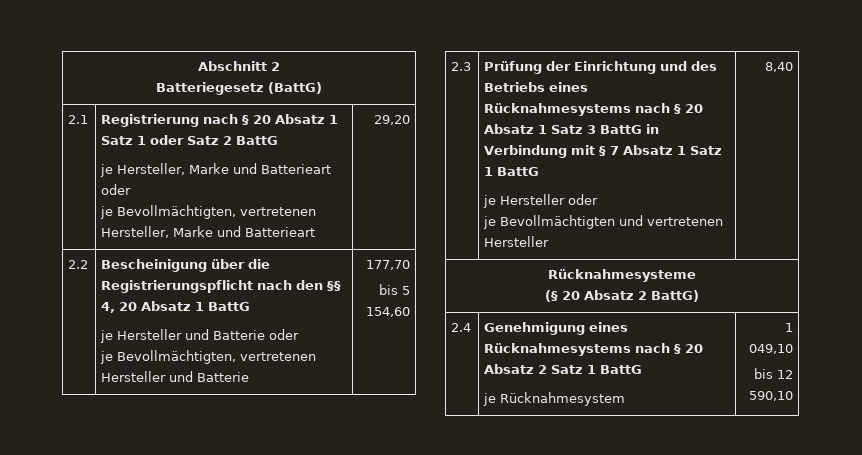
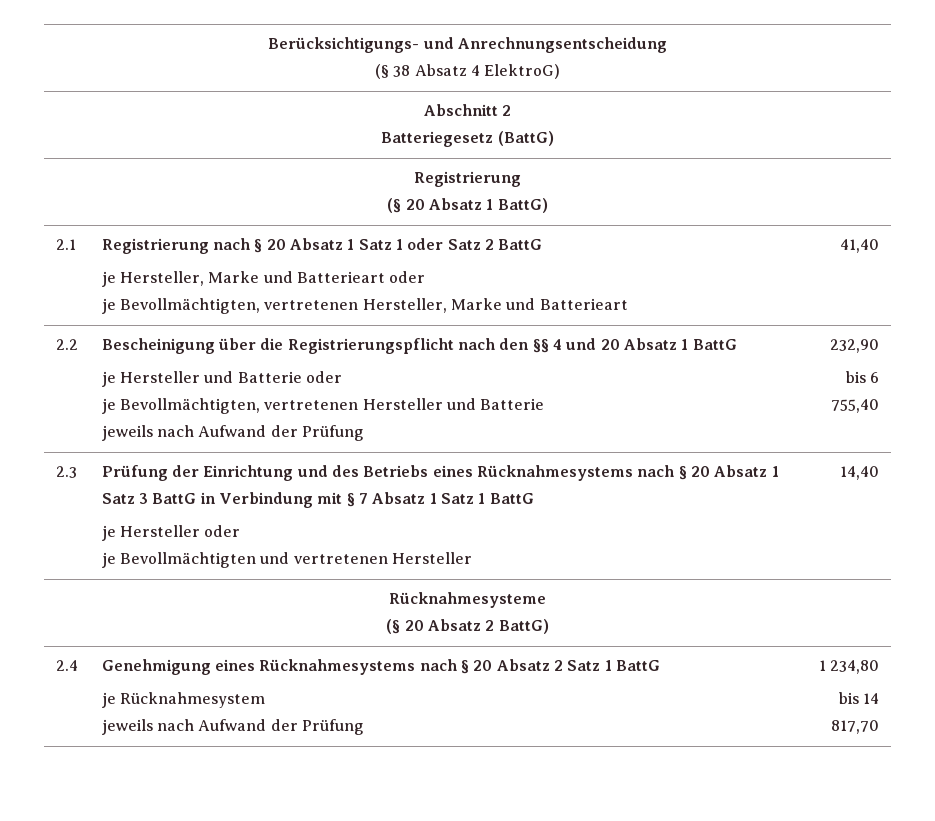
[198,61,280,71] [156,82,322,95] Abschnitt 2 // Batteriegesetz (BattG) -> [268,37,667,53] [374,64,561,79] [423,104,512,116] [381,131,554,147] [414,171,521,187] [387,198,548,213] Berücksichtigungs- und Anrechnungsentscheidung // (§ 38 Absatz 4 ElektroG) // Abschnitt 2 // Batteriegesetz (BattG) // Registrierung // (§ 20 Absatz 1 BattG)
[373,115,410,125] 29,20 -> [840,239,880,253] 41,40
[101,302,116,313] 4, -> [553,338,597,350] 4 und
[365,260,410,270] [378,284,410,295] [365,307,410,317] | 177,70 // bis 5 154,60 -> [101,425,365,441] [830,339,880,353] [845,371,880,383] [831,399,880,413] // jeweils nach Aufwand der Prüfung | 232,90 // bis 6 755,40
[764,62,793,72] 8,40 -> [840,466,880,480] 14,40
[784,323,793,332] [748,344,793,354] [753,368,793,379] [748,391,793,401] | 1 049,10 // bis 12 590,10 -> [101,719,365,735] [818,660,880,674] [838,692,880,704] [831,720,880,734] // jeweils nach Aufwand der Prüfung | 1 234,80 // bis 14 817,70

